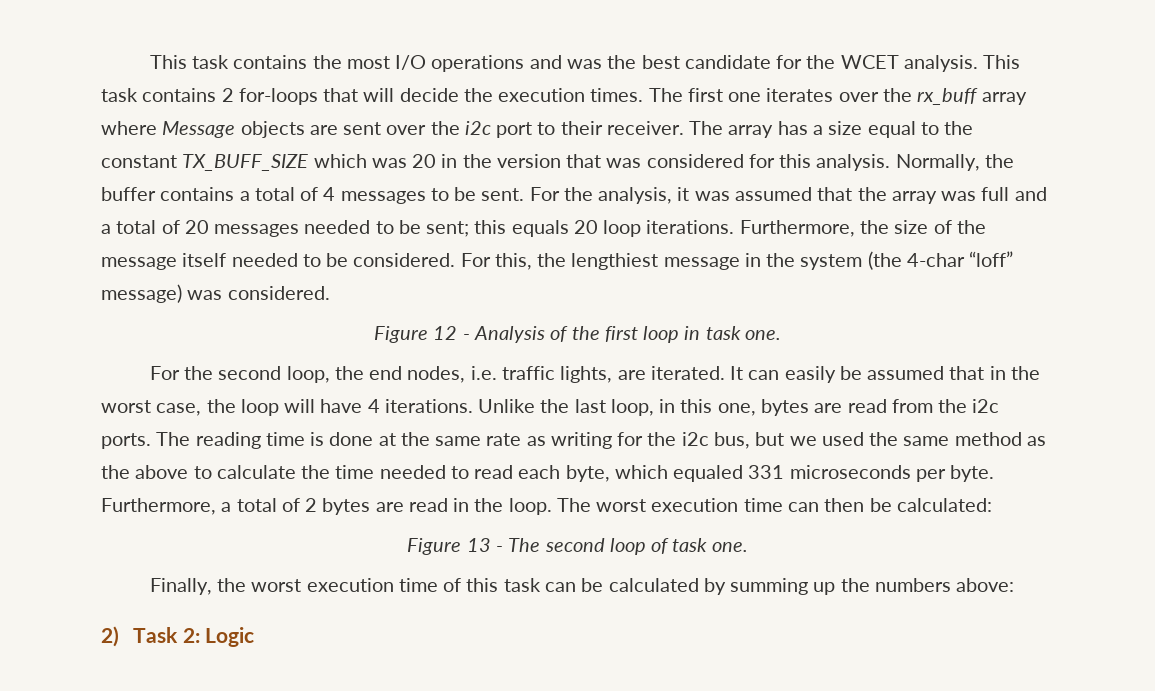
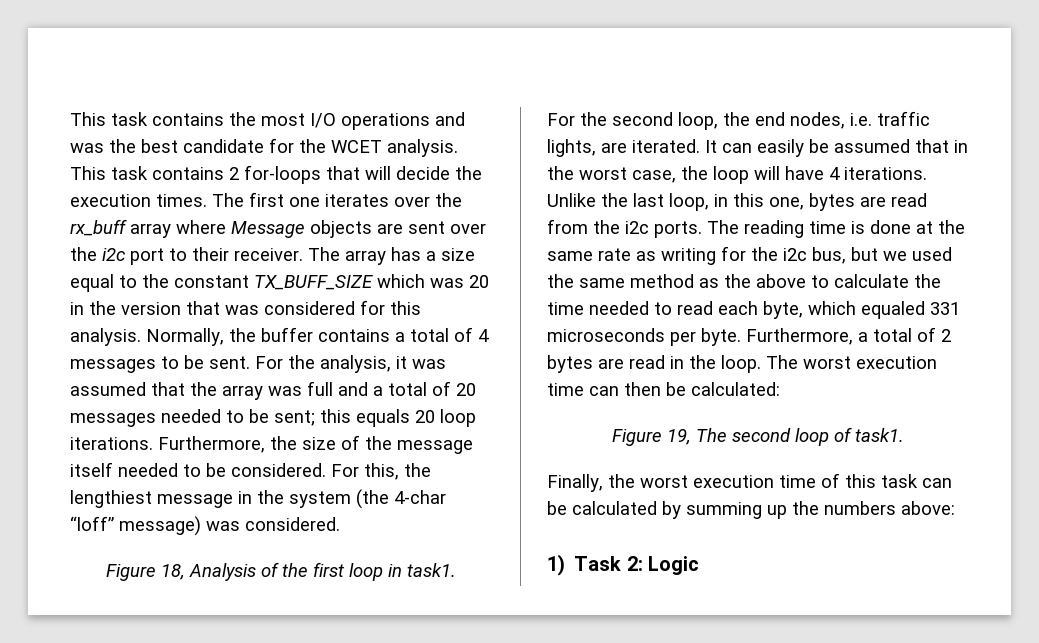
[433,326,470,340] 12 - -> [161,564,185,580] 18,
[705,326,781,340] task one. -> [407,563,456,577] task1.
[466,538,503,552] 13 - -> [667,429,691,445] 19,
[672,538,748,552] task one. -> [855,428,904,442] task1.
[101,626,119,647] 2) -> [547,554,565,576] 1)

